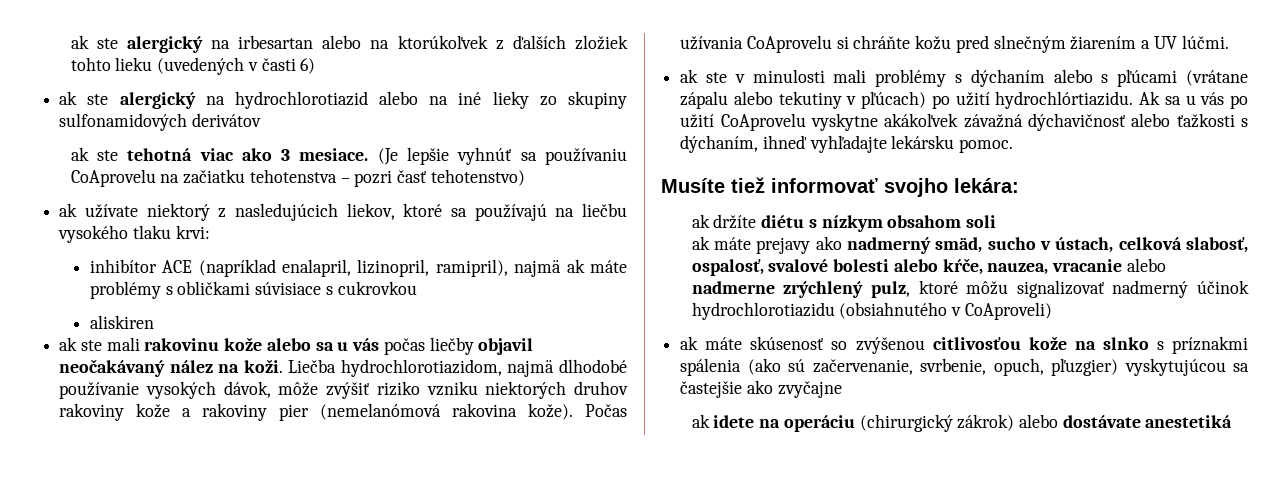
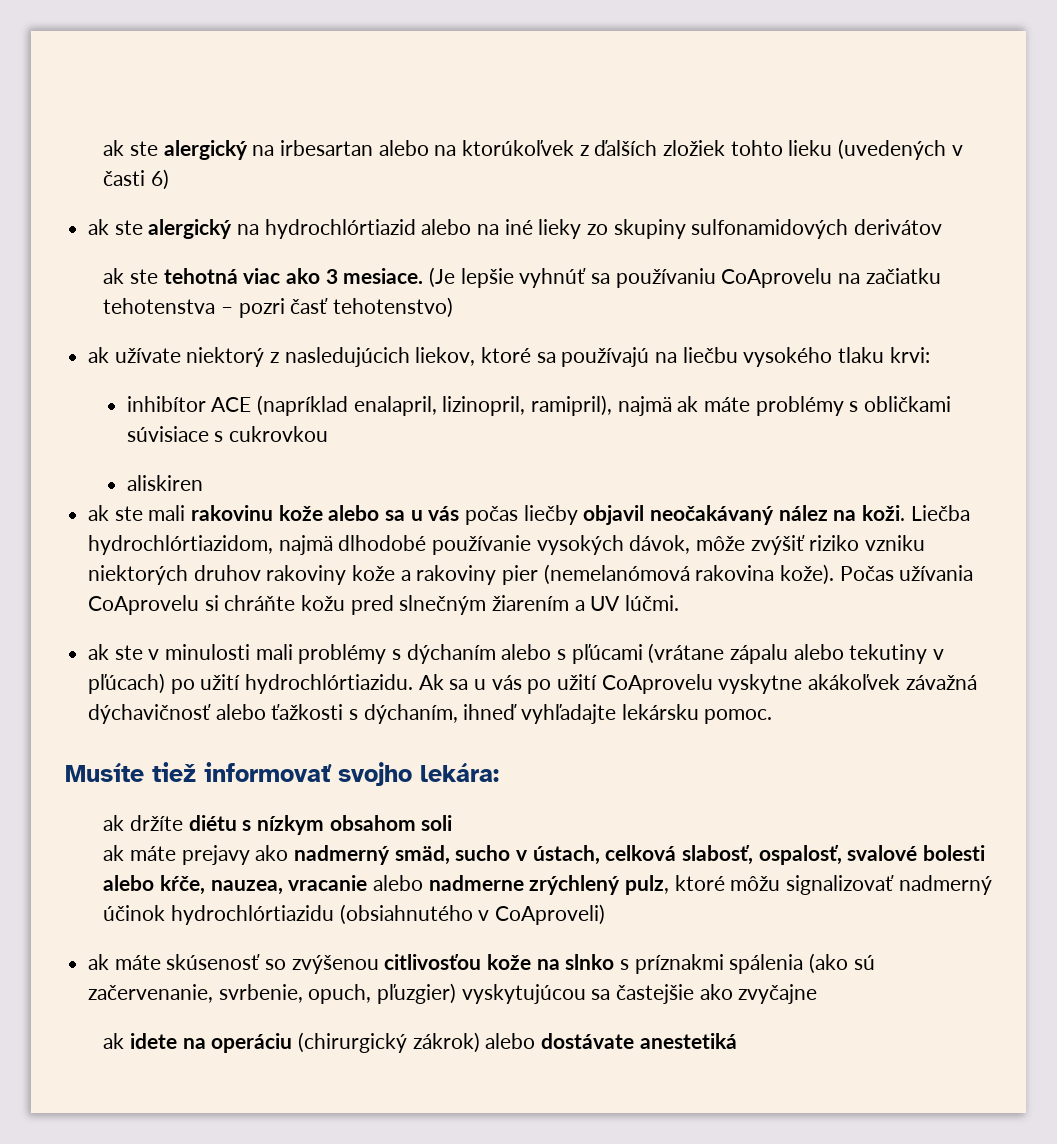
[234,91,368,109] hydrochlorotiazid -> [264,219,416,239] hydrochlórtiazid
[340,359,502,377] hydrochlorotiazidom, -> [88,535,274,555] hydrochlórtiazidom,
[691,302,835,320] hydrochlorotiazidu -> [171,905,335,925] hydrochlórtiazidu

